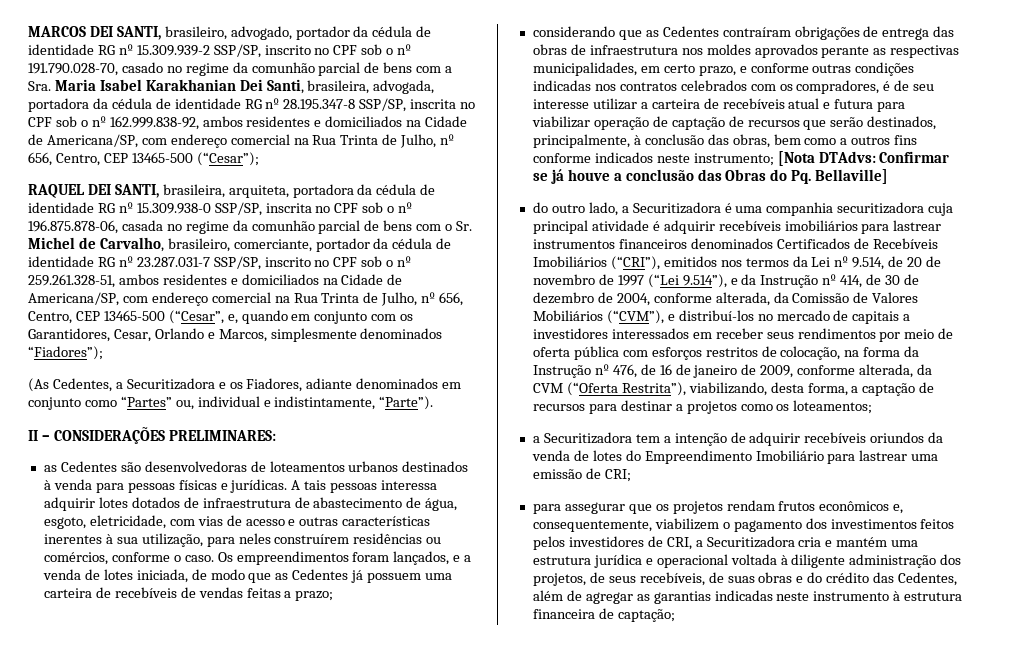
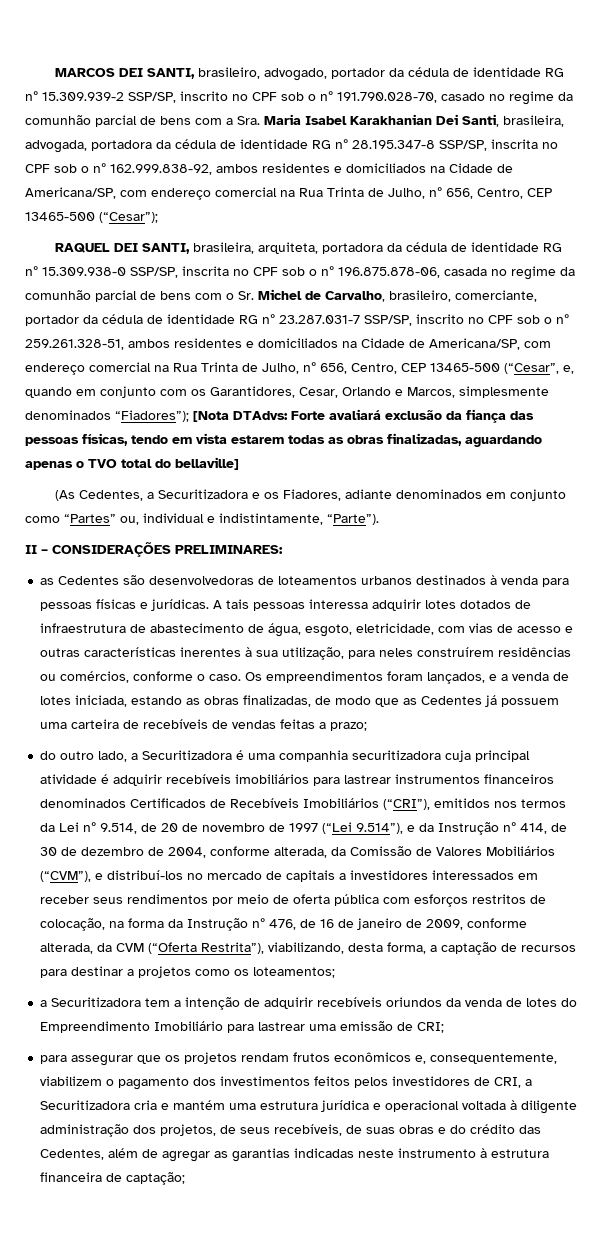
(103, 353) none -> [193,409,534,423] [25,433,542,447] [25,457,239,470] [Nota DTAdvs: Forte avaliará exclusão da fiança das pessoas físicas, tendo em vista estarem todas as obras finalizadas, aguardando apenas o TVO total do bellaville]
(188, 576) none -> [131,695,312,707] estando as obras finalizadas,
[532,26,955,40] [532,44,960,58] [532,62,915,76] [532,80,935,94] [532,98,906,112] [531,116,937,130] [532,134,918,148] [532,151,950,166] [532,169,889,184] // considerando que as Cedentes contraíram obrigações de entrega das obras de infraestrutura nos moldes aprovados perante as respectivas municipalidades, em certo prazo, e conforme outras condições indicadas nos contratos celebrados com os compradores, é de seu interesse utilizar a carteira de recebíveis atual e futura para viabilizar operação de captação de recursos que serão destinados, principalmente, à conclusão das obras, bem como a outros fins conforme indicados neste instrumento; [Nota DTAdvs: Confirmar se já houve a conclusão das Obras do Pq. Bellaville] -> (368, 726) none

